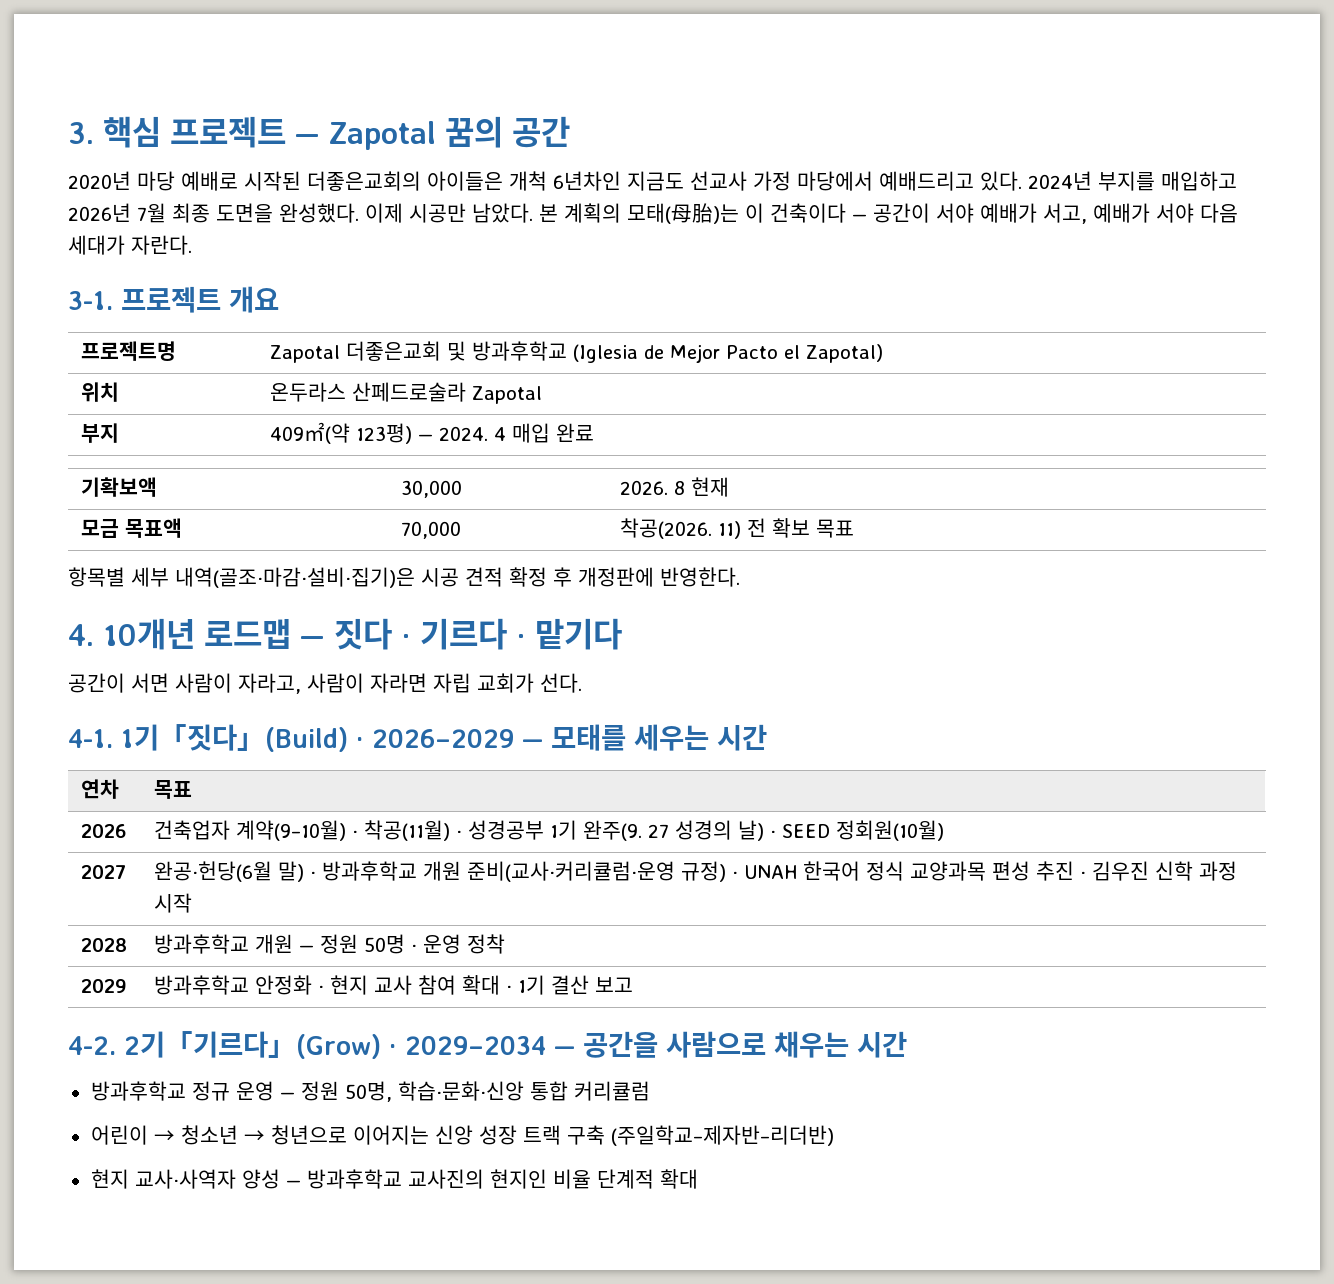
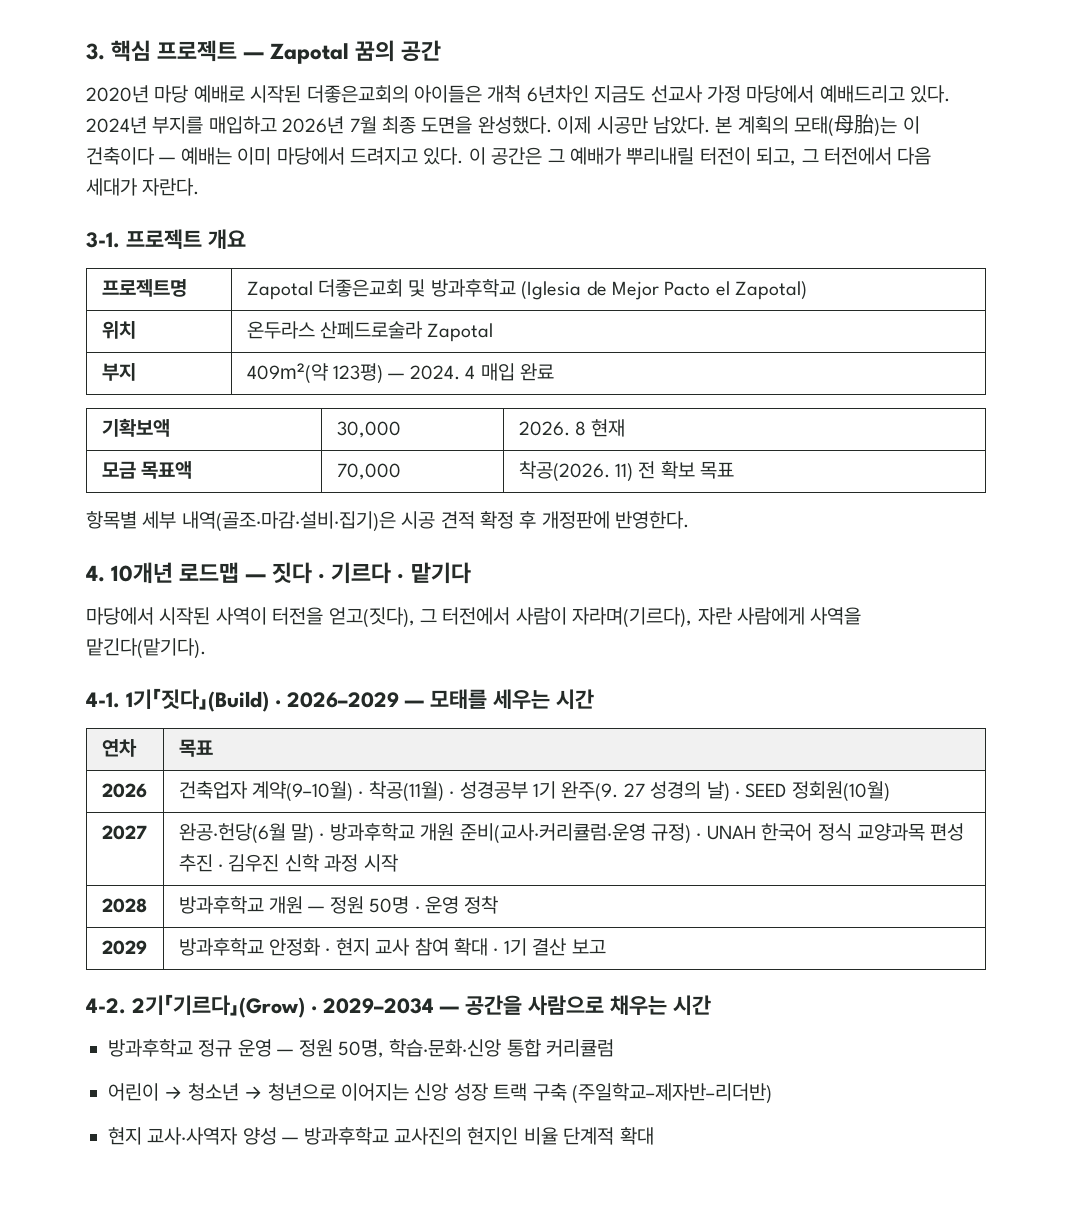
[873,203,1194,224] 공간이 서야 예배가 서고, 예배가 서야 -> [180,147,892,166] 예배는 이미 마당에서 드려지고 있다. 이 공간은 그 예배가 뿌리내릴 터전이 되고, 그 터전에서
[68,673,582,694] 공간이 서면 사람이 자라고, 사람이 자라면 자립 교회가 선다. -> [86,607,862,628] [86,638,206,659] 마당에서 시작된 사역이 터전을 얻고(짓다), 그 터전에서 사람이 자라며(기르다), 자란 사람에게 사역을 맡긴다(맡기다).

